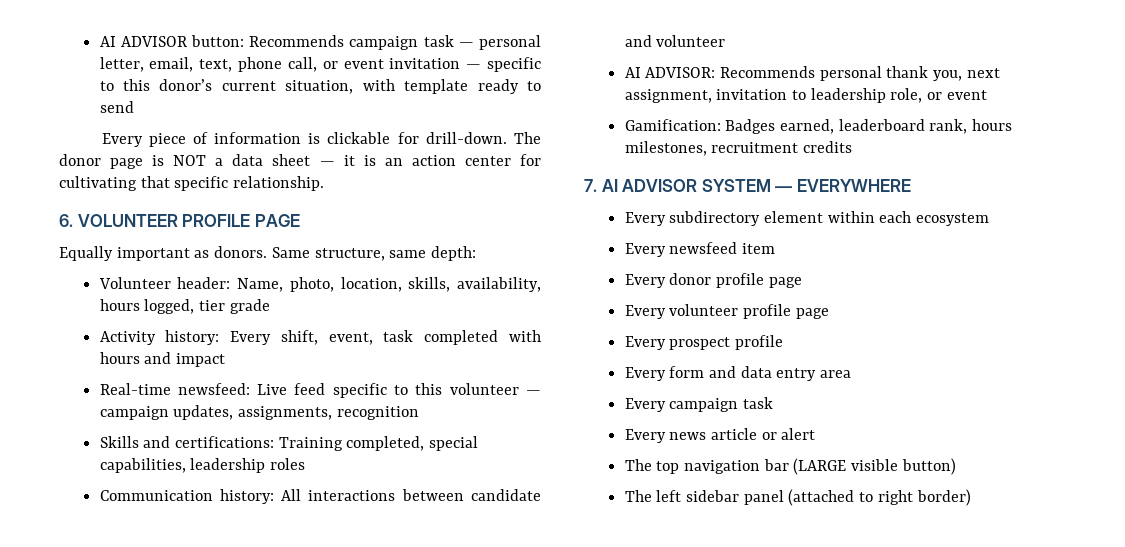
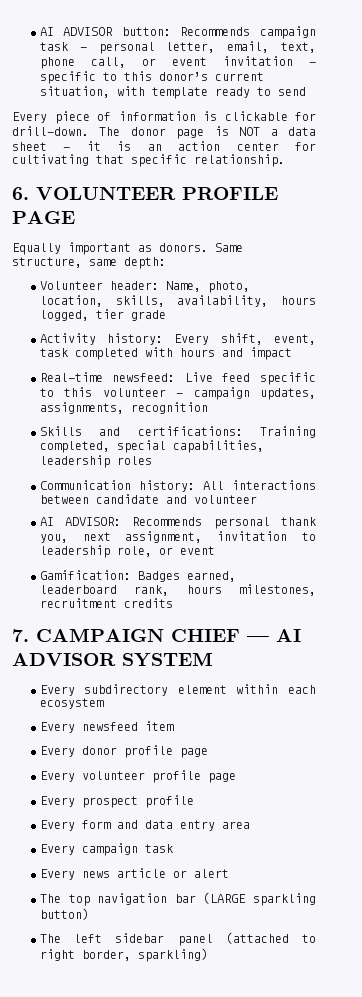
(597, 185) none -> [36,628,269,642] CAMPAIGN CHIEF —
[775,179,911,192] — EVERYWHERE -> (213, 659) none
[851,459,899,471] visible -> [253,893,316,906] sparkling
[916,489,971,506] border) -> [81,948,208,962] border, sparkling)

